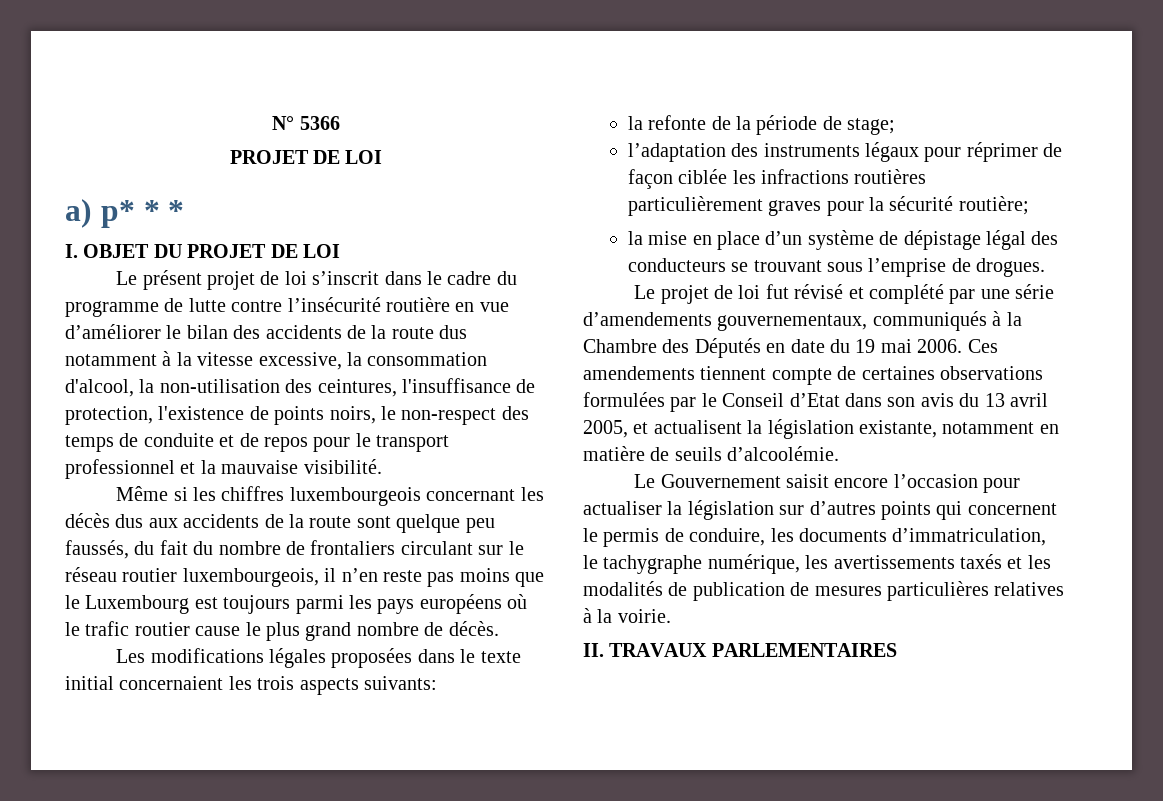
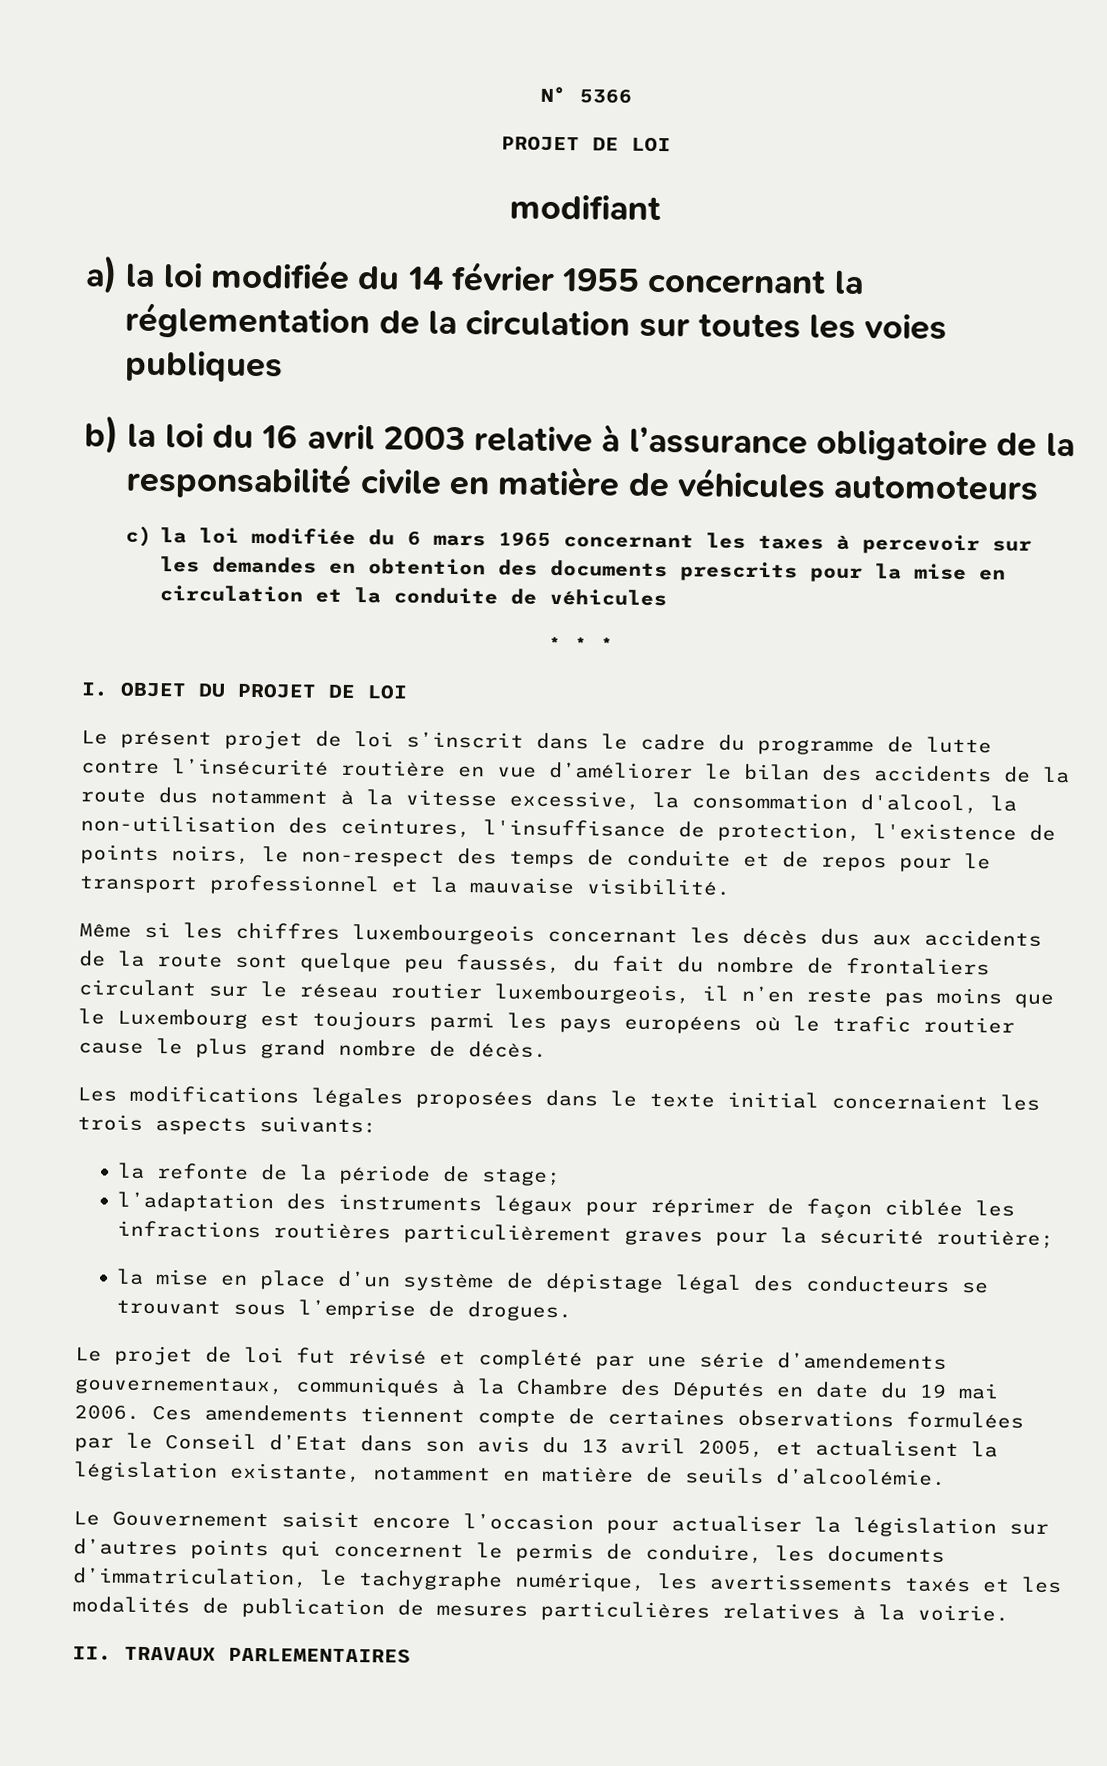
(383, 157) none -> [508,193,661,221] // modifiant
[101,200,135,228] p* -> [125,258,864,295] [125,301,948,340] [124,349,284,383] [84,415,1075,462] [126,461,1040,501] [124,525,1032,555] [159,556,1006,583] [158,585,667,607] [547,636,562,653] la loi modifiée du 14 février 1955 concernant la réglementation de la circulation sur toutes les voies publiques // b) la loi du 16 avril 2003 relative à l’assurance obligatoire de la responsabilité civile en matière de véhicules automoteurs // c) la loi modifiée du 6 mars 1965 concernant les taxes à percevoir sur les demandes en obtention des documents prescrits pour la mise en circulation et la conduite de véhicules // *

